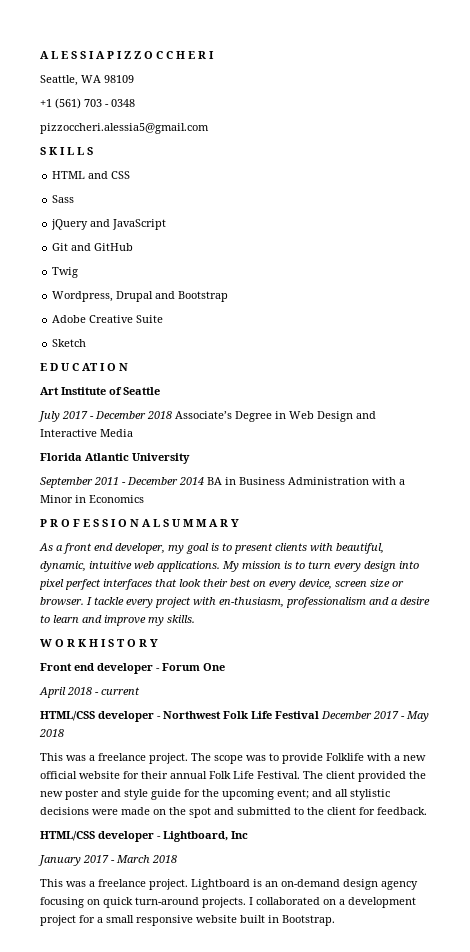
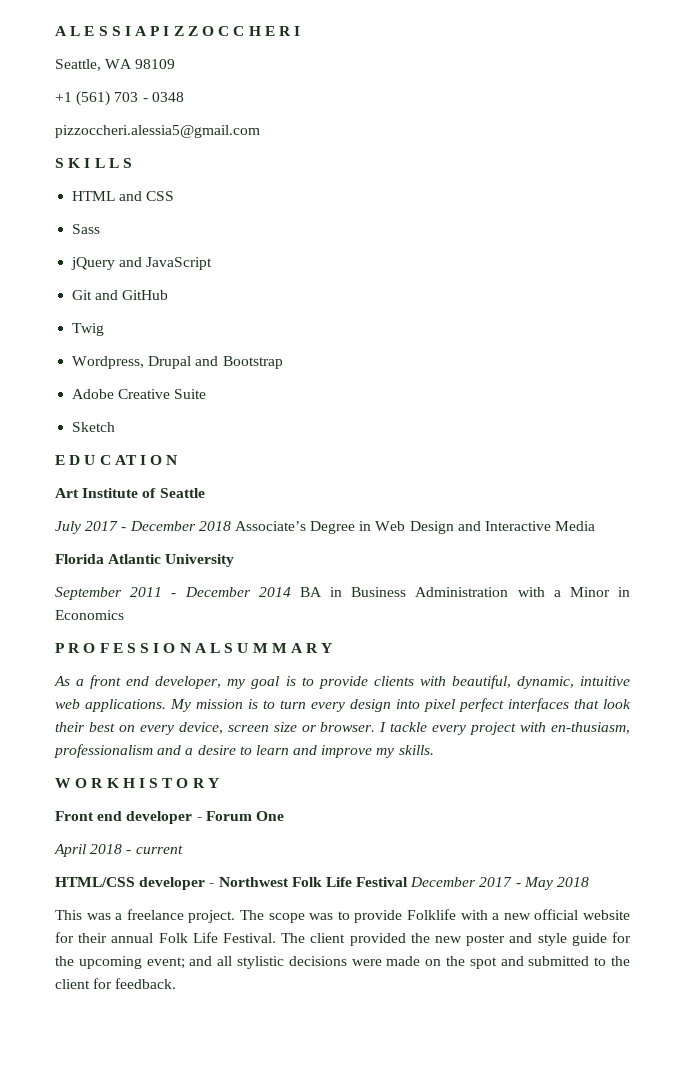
[234,543,273,554] present -> [318,676,368,689] provide
[40,831,248,842] [38,855,177,866] [40,879,418,890] [40,897,416,908] [40,915,335,926] // HTML/CSS developer - Lightboard, Inc // January 2017 - March 2018 // This was a freelance project. Lightboard is an on-demand design agency focusing on quick turn-around projects. I collaborated on a development project for a small responsive website built in Bootstrap. -> (177, 983) none

